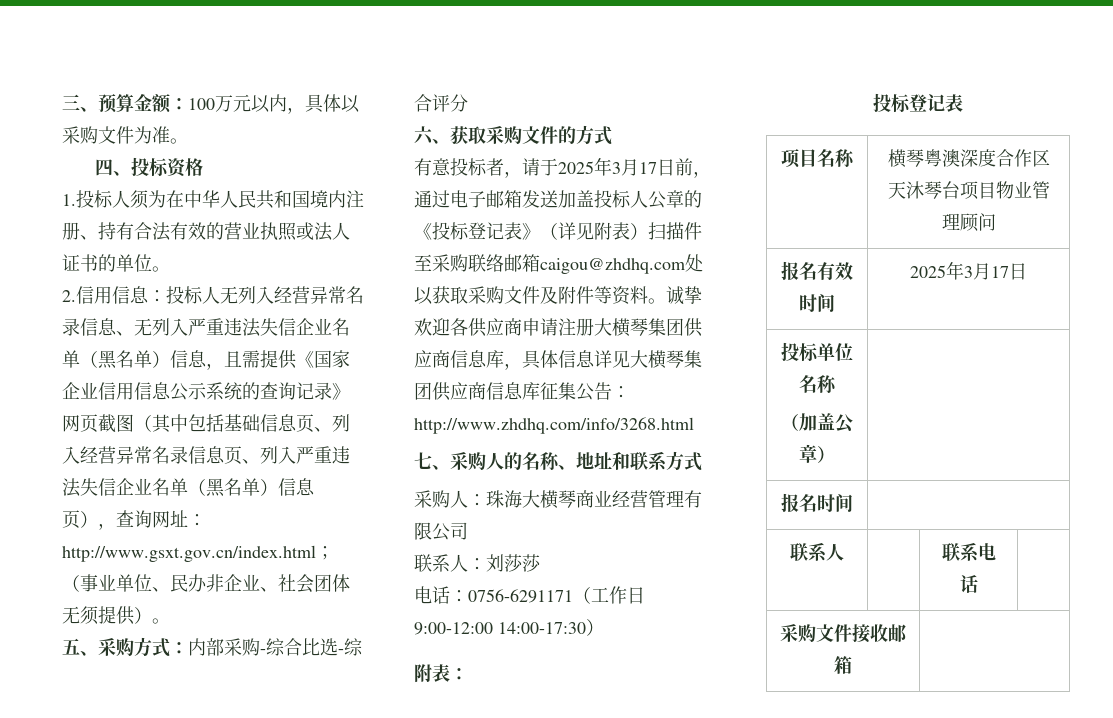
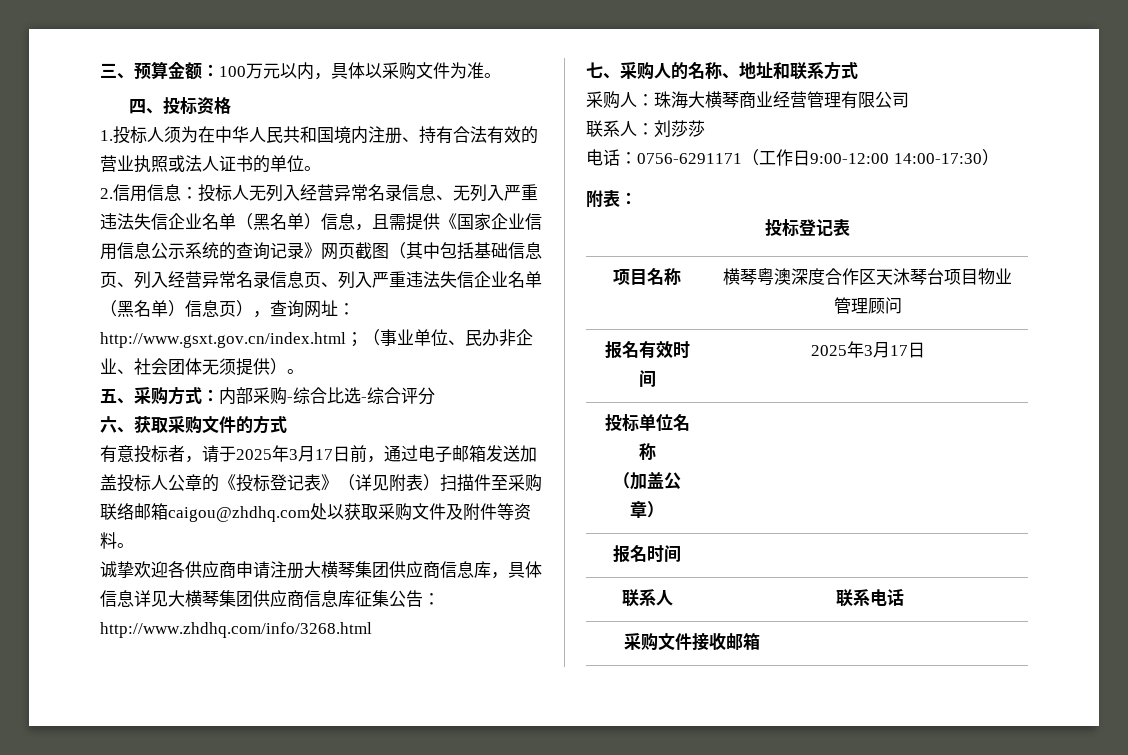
(666, 301) none -> (134, 545) //

